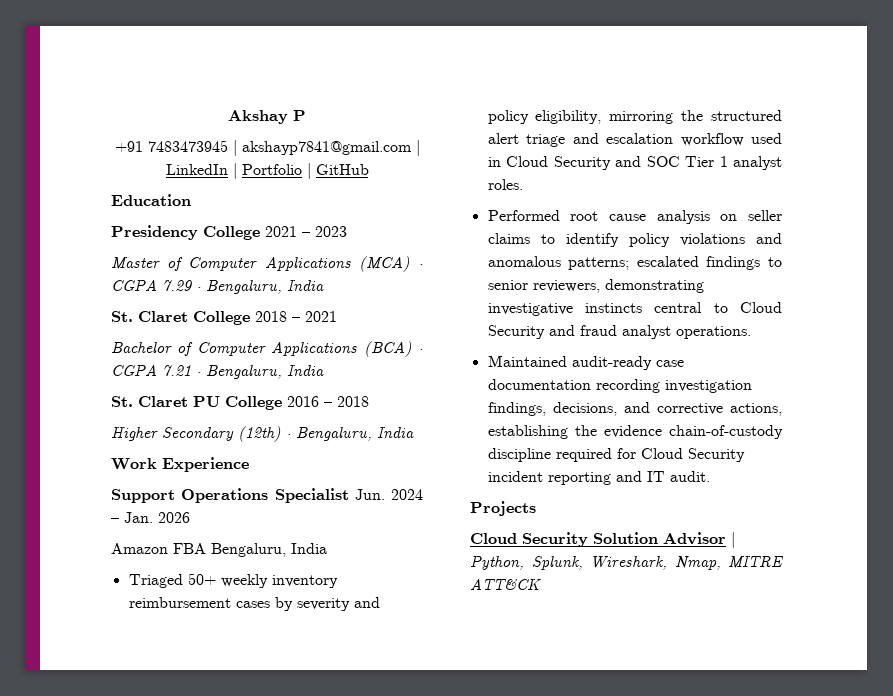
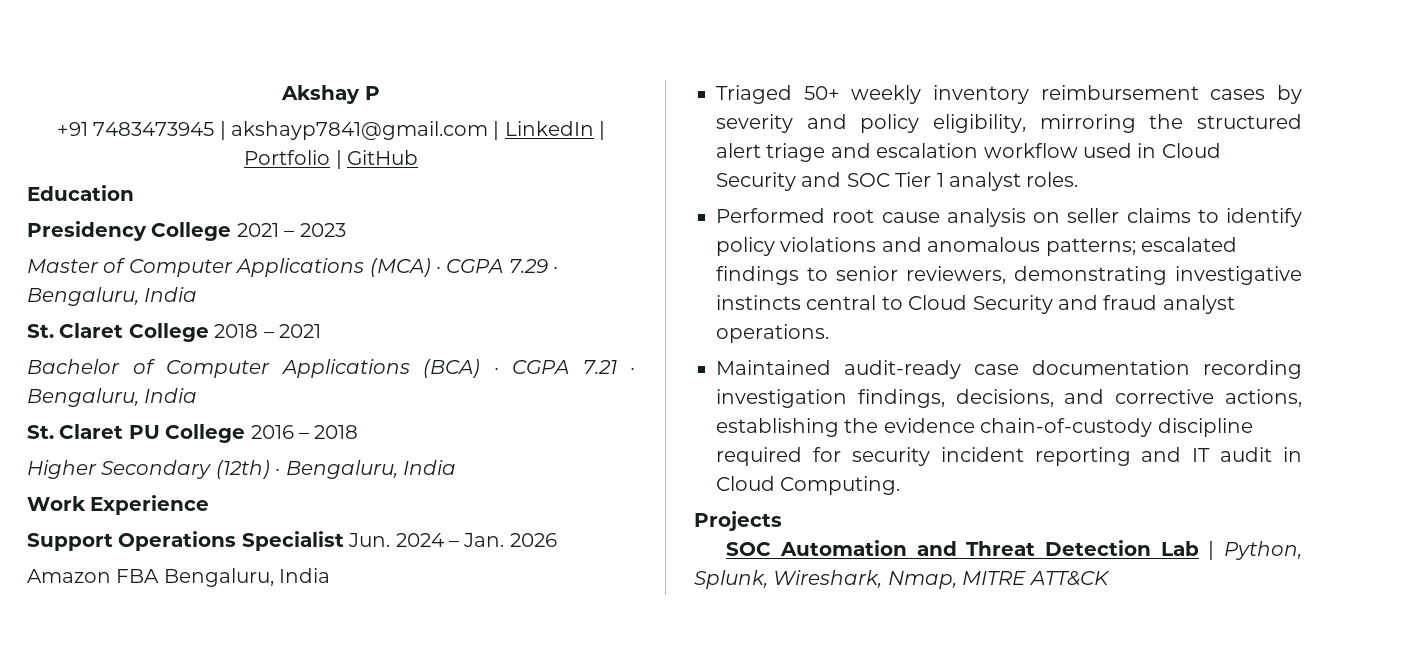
[640,448,745,462] Cloud Security -> [851,447,930,466] security
[669,471,710,482] [470,501,536,516] [470,532,726,547] audit. // Projects // Cloud Security Solution Advisor -> [1220,447,1302,462] [716,476,901,495] [694,511,782,531] [726,540,1199,556] audit in Cloud Computing. // Projects // SOC Automation and Threat Detection Lab

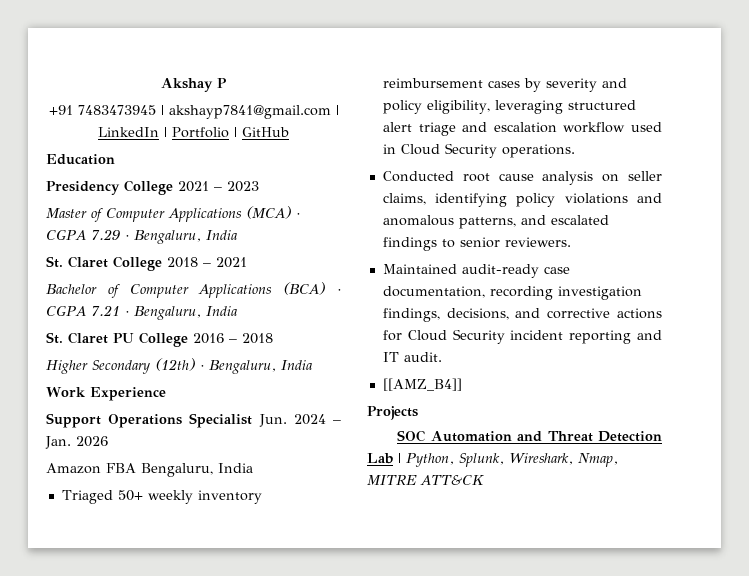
[1039,114,1184,133] mirroring the -> [494,100,563,114] leveraging
[801,172,1079,191] [716,208,825,223] and SOC Tier 1 analyst roles. // Performed -> [501,144,575,158] [382,171,454,182] operations. // Conducted
[1126,208,1302,227] claims to identify -> [382,193,508,207] claims, identifying
[1045,238,1136,256] patterns; -> [458,215,546,229] patterns, and
[906,266,1302,285] [716,295,1235,314] [716,324,829,343] reviewers, demonstrating investigative instincts central to Cloud Security and fraud analyst operations. -> [504,237,571,247] reviewers.
[1032,360,1190,375] documentation -> [382,286,485,298] documentation,
[1225,389,1302,407] [716,418,1253,437] [716,447,1302,466] [716,476,901,495] actions, establishing the evidence chain-of-custody discipline required for security incident reporting and IT audit in Cloud Computing. -> [617,308,662,319] [382,329,662,344] [382,352,442,362] [382,378,462,391] actions for Cloud Security incident reporting and IT audit. // [[AMZ_B4]]

